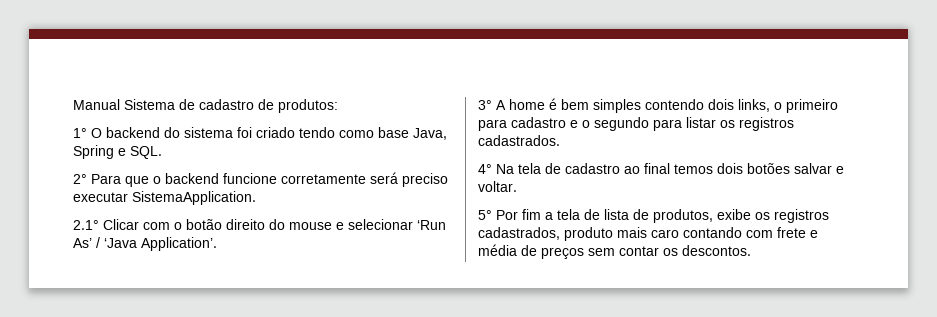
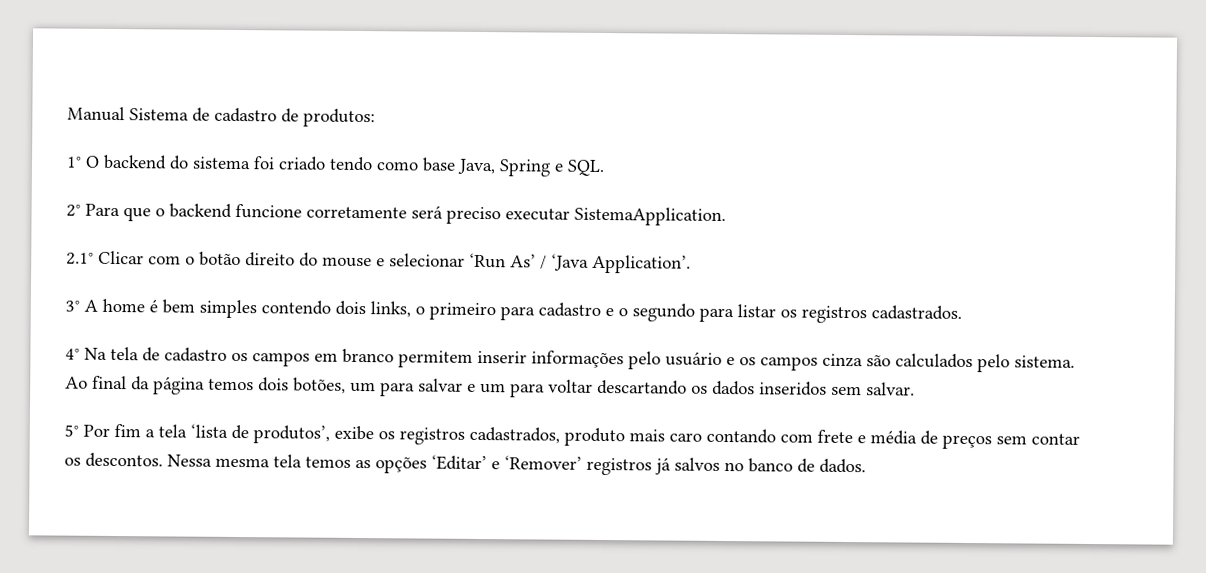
[624,163,844,174] [478,181,517,192] ao final temos dois botões salvar e voltar. -> [231,348,1075,373] [65,375,915,398] os campos em branco permitem inserir informações pelo usuário e os campos cinza são calculados pelo sistema. Ao final da página temos dois botões, um para salvar e um para voltar descartando os dados inseridos sem salvar.
[584,209,713,223] de lista de produtos, -> [190,423,330,444] ‘lista de produtos’,
(751, 250) none -> [167,454,866,476] Nessa mesma tela temos as opções ‘Editar’ e ‘Remover’ registros já salvos no banco de dados.

